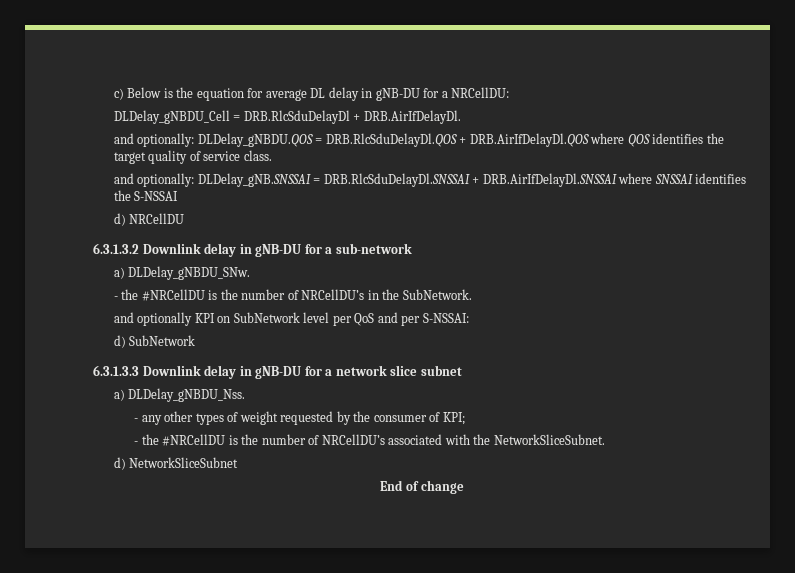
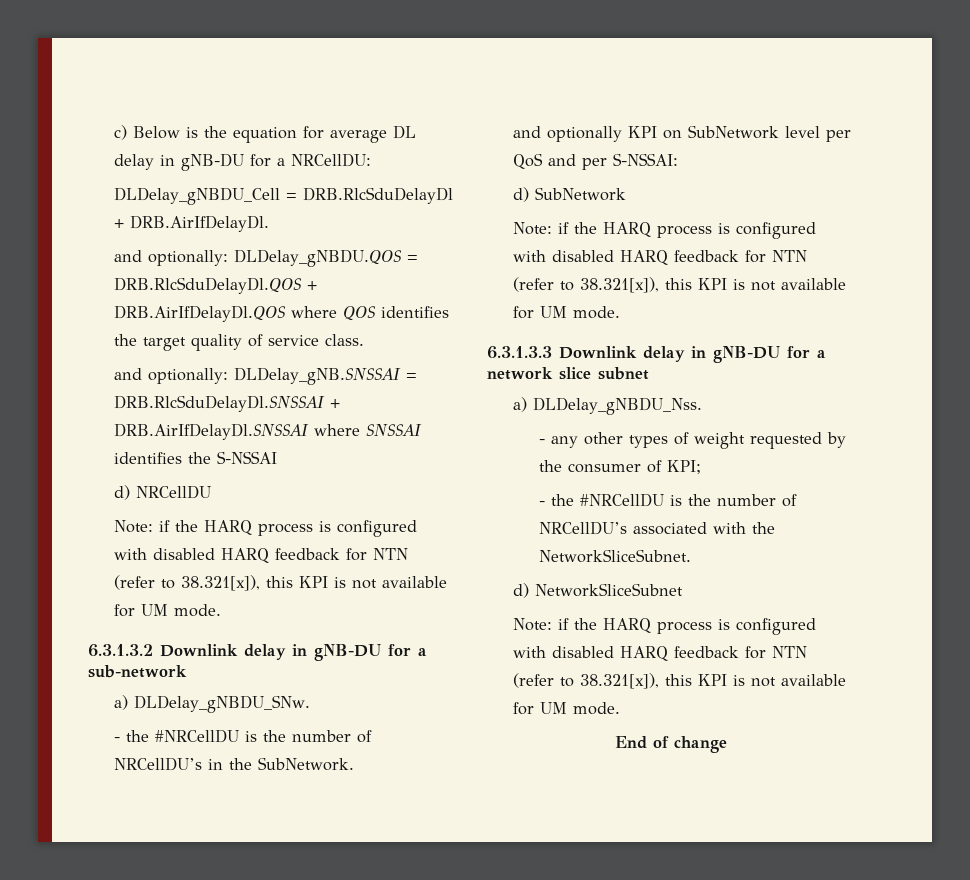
(185, 218) none -> [114,520,418,537] [114,548,409,563] [114,575,448,591] [114,604,222,617] // Note: if the HARQ process is configured with disabled HARQ feedback for NTN (refer to 38.321[x]), this KPI is not available for UM mode.
(196, 340) none -> [513,222,817,239] [513,250,808,265] [513,277,847,293] [513,306,621,319] // Note: if the HARQ process is configured with disabled HARQ feedback for NTN (refer to 38.321[x]), this KPI is not available for UM mode.
(239, 462) none -> [513,618,817,635] [513,646,808,661] [513,673,847,689] [513,702,621,715] // Note: if the HARQ process is configured with disabled HARQ feedback for NTN (refer to 38.321[x]), this KPI is not available for UM mode.

